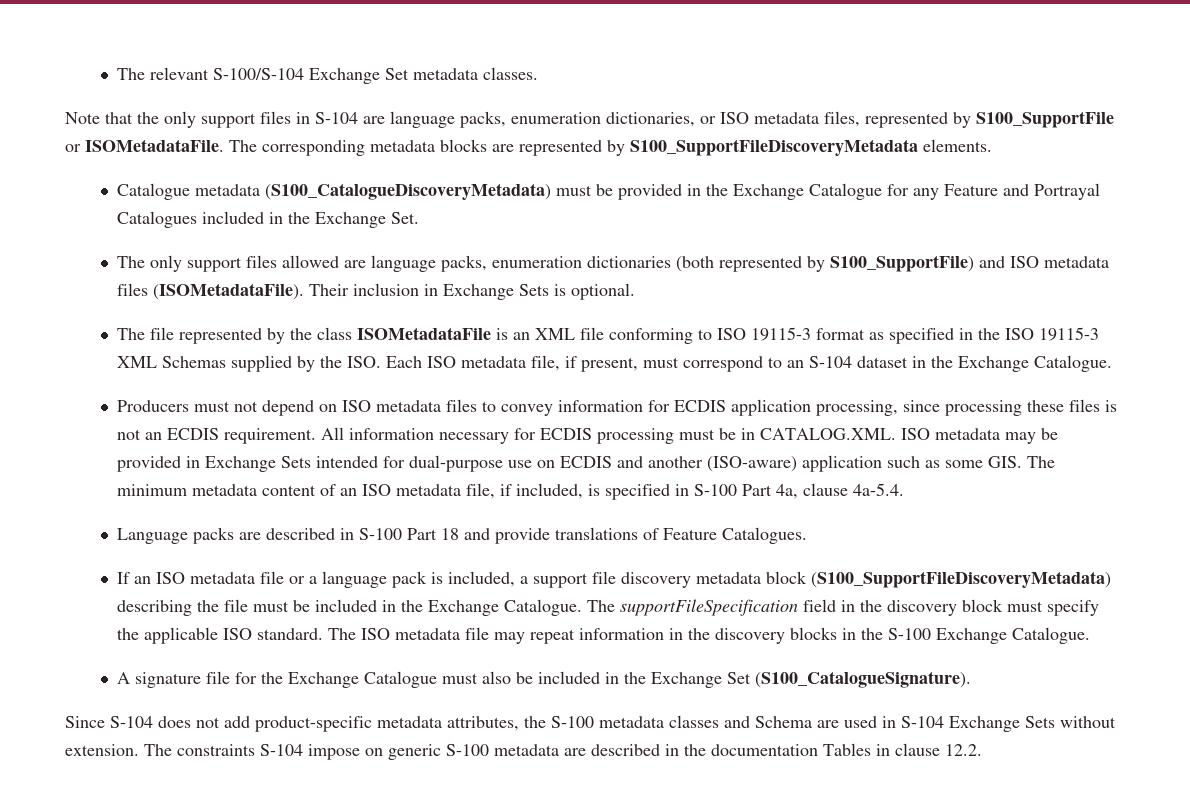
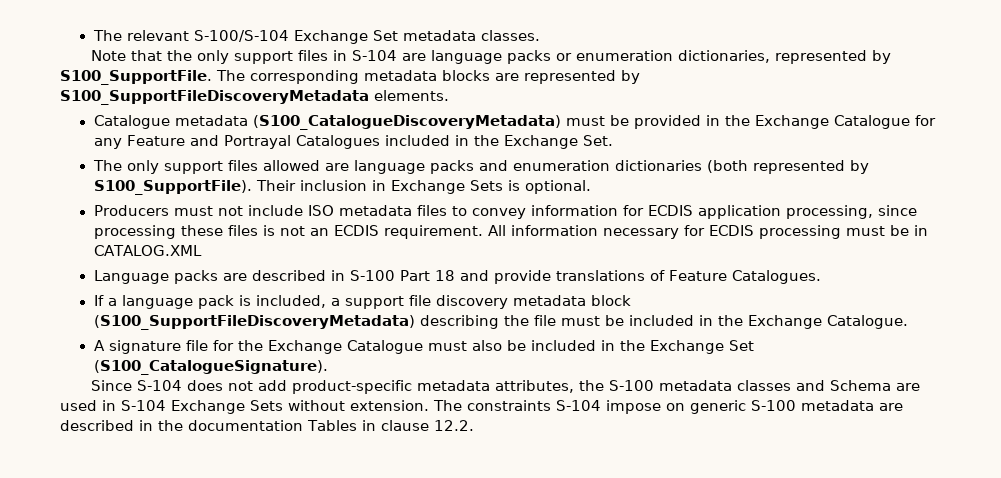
[460,111,1114,128] [65,139,224,152] packs, enumeration dictionaries, or ISO metadata files, represented by S100_SupportFile or ISOMetadataFile. -> [507,50,892,64] [60,70,212,85] packs or enumeration dictionaries, represented by S100_SupportFile.
[441,255,488,272] packs, -> [429,160,508,174] packs and
[830,255,1110,272] [117,283,305,300] S100_SupportFile) and ISO metadata files (ISOMetadataFile). -> [93,180,252,195] S100_SupportFile).
[117,327,1100,344] [117,355,1113,372] // The file represented by the class ISOMetadataFile is an XML file conforming to ISO 19115-3 format as specified in the ISO 19115-3 XML Schemas supplied by the ISO. Each ISO metadata file, if present, must correspond to an S-104 dataset in the Exchange Catalogue. -> (591, 187) none
[262,400,338,416] depend on -> [247,205,303,216] include
[760,428,1059,444] [117,455,1056,472] [117,483,905,500] CATALOG.XML. ISO metadata may be provided in Exchange Sets intended for dual-purpose use on ECDIS and another (ISO-aware) application such as some GIS. The minimum metadata content of an ISO metadata file, if included, is specified in S-100 Part 4a, clause 4a-5.4. -> [93,245,202,256] CATALOG.XML
[134,571,306,584] an ISO metadata file or -> (104, 300) none
[587,599,1100,616] [117,627,1091,644] The supportFileSpecification field in the discovery block must specify the applicable ISO standard. The ISO metadata file may repeat information in the discovery blocks in the S-100 Exchange Catalogue. -> (908, 322) none

